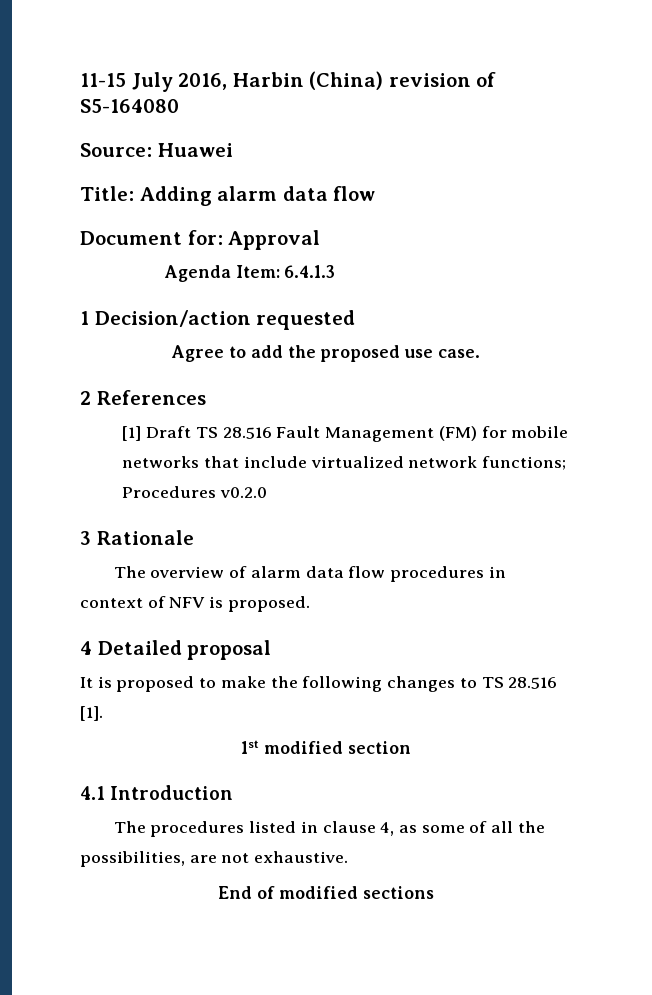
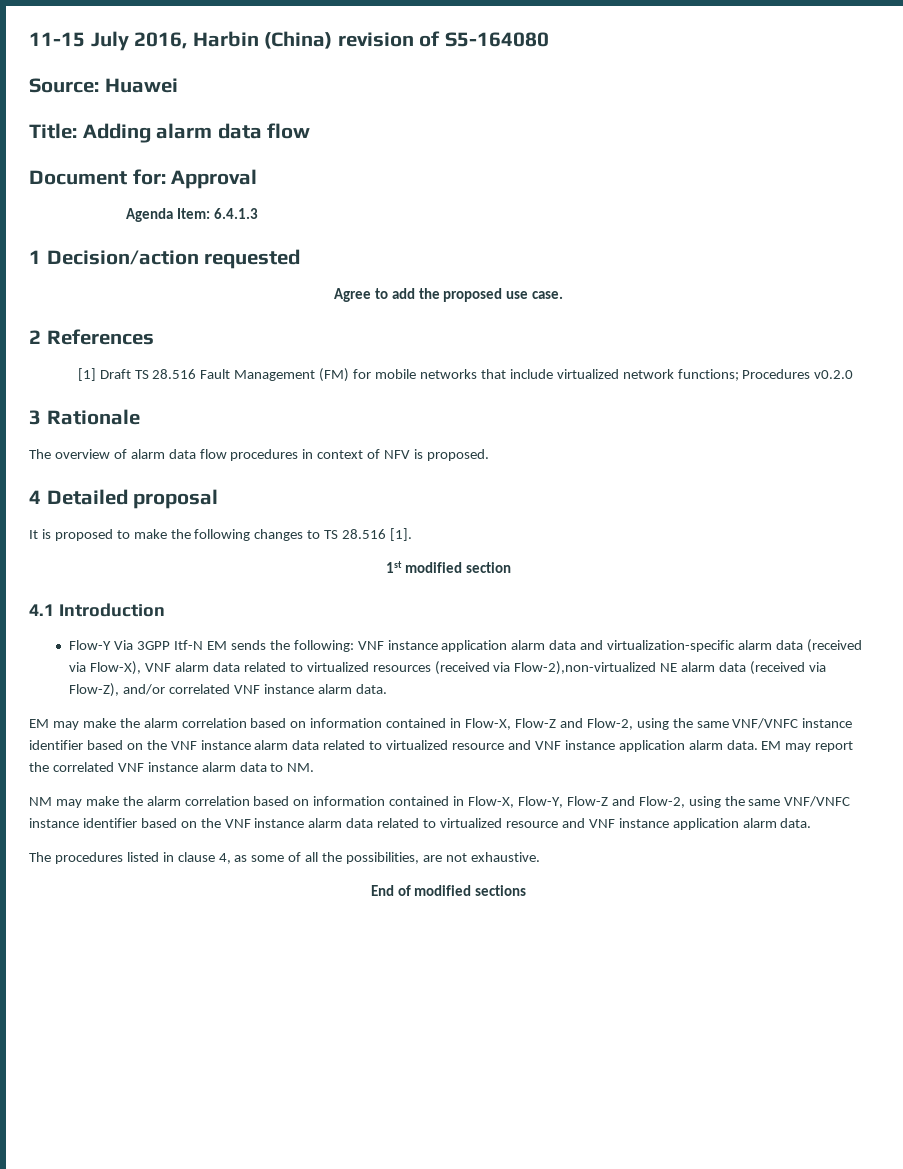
(234, 792) none -> [69,639,862,653] [69,661,826,675] [69,683,387,697] [29,718,853,730] [29,740,854,752] [29,762,315,772] [29,796,851,808] [29,818,812,830] // Flow-Y Via 3GPP Itf-N EM sends the following: VNF instance application alarm data and virtualization-specific alarm data (received via Flow-X), VNF alarm data related to virtualized resources (received via Flow-2),non-virtualized NE alarm data (received via Flow-Z), and/or correlated VNF instance alarm data. // EM may make the alarm correlation based on information contained in Flow-X, Flow-Z and Flow-2, using the same VNF/VNFC instance identifier based on the VNF instance alarm data related to virtualized resource and VNF instance application alarm data. EM may report the correlated VNF instance alarm data to NM. // NM may make the alarm correlation based on information contained in Flow-X, Flow-Y, Flow-Z and Flow-2, using the same VNF/VNFC instance identifier based on the VNF instance alarm data related to virtualized resource and VNF instance application alarm data.

